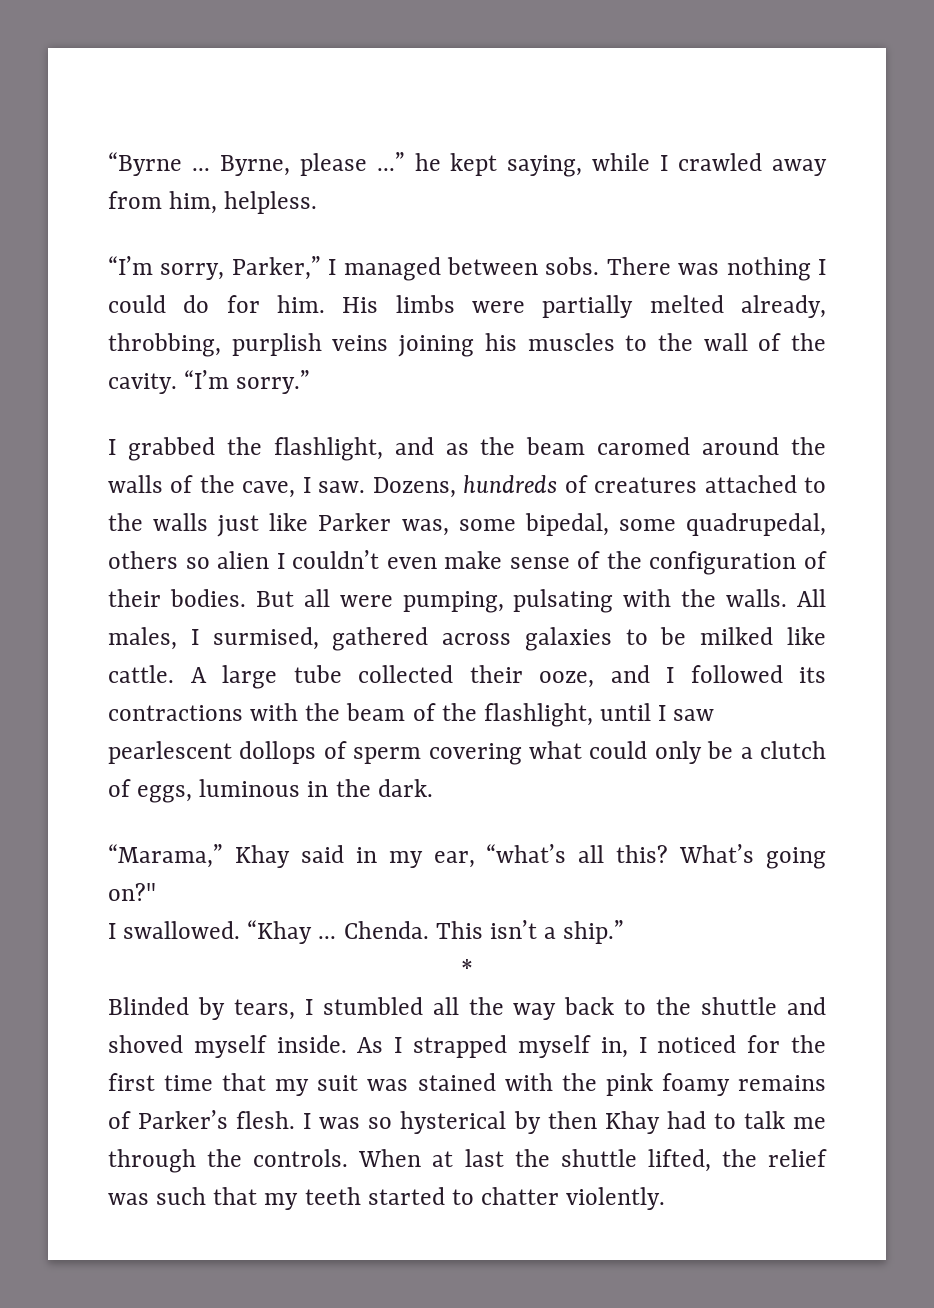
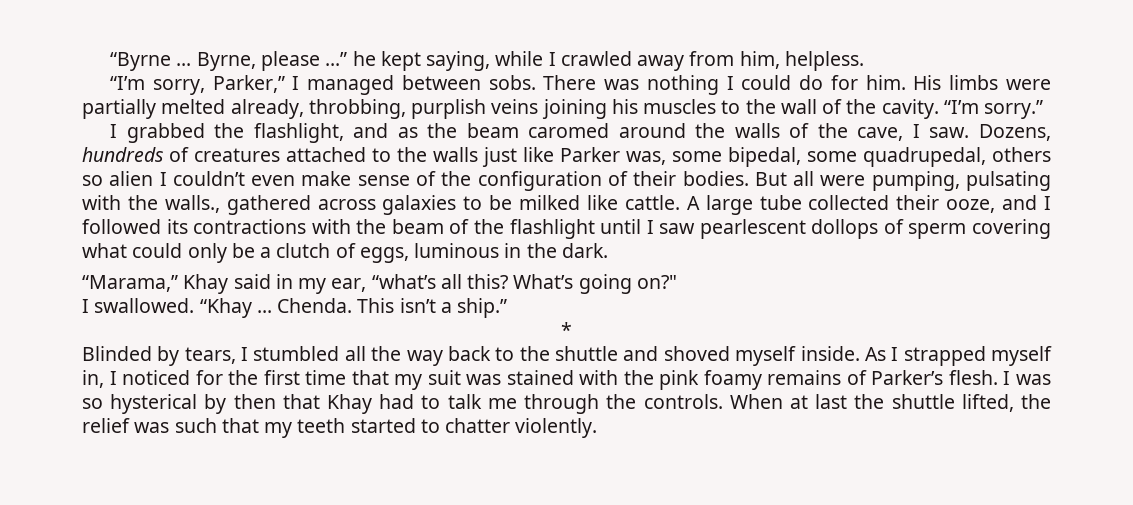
[726,589,826,607] [108,627,319,650] walls. All males, I surmised, -> [164,195,220,213] walls.,
[483,703,593,727] flashlight, -> [509,219,595,239] flashlight
(597, 1120) none -> [282,394,320,409] that

